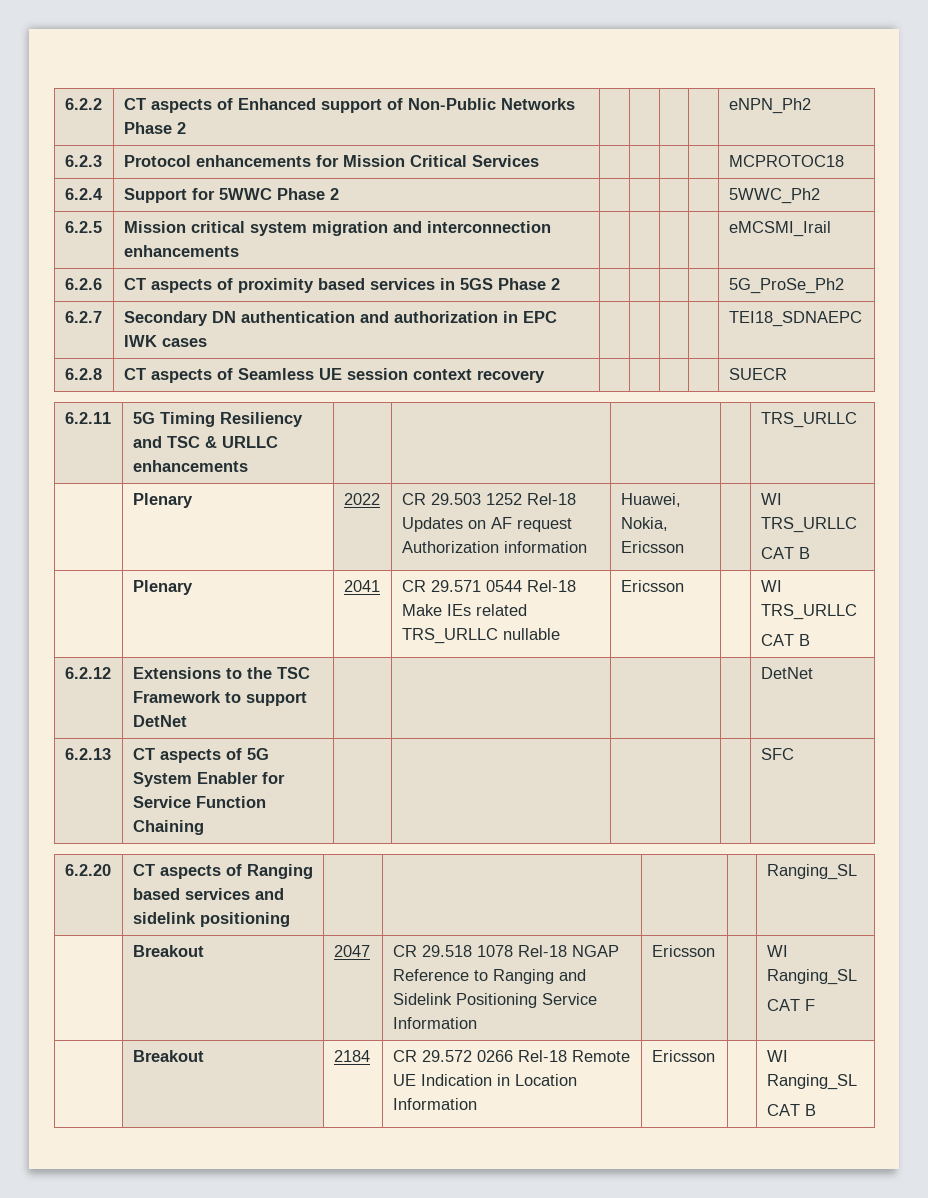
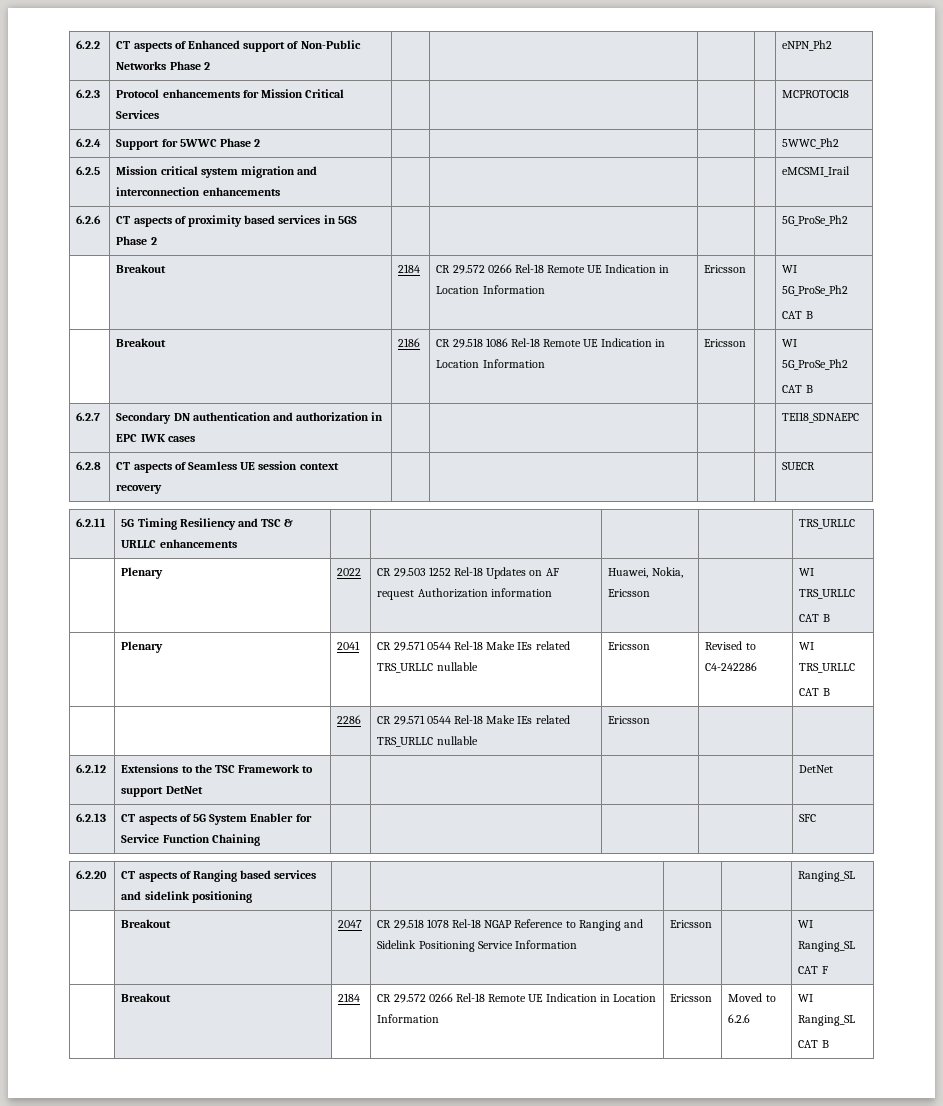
(844, 286) none -> [116,264,167,273] [398,264,421,273] [436,264,669,274] [436,285,545,294] [704,265,747,273] [782,265,798,273] [782,285,849,296] [782,311,813,319] [116,338,167,347] [398,338,421,347] [436,338,665,348] [436,359,545,368] [704,339,747,347] [782,339,798,347] [782,359,849,370] [782,385,813,393] // | Breakout | 2184 | CR 29.572 0266 Rel-18 Remote UE Indication in Location Information | Ericsson | | WI 5G_ProSe_Ph2 // CAT B // | Breakout | 2186 | CR 29.518 1086 Rel-18 Remote UE Indication in Location Information | Ericsson | | WI 5G_ProSe_Ph2 // CAT B
[760,580,782,592] [760,604,857,620] [760,634,810,646] | WI TRS_URLLC // CAT B -> [705,641,756,650] [705,662,758,671] [799,642,815,650] [799,663,856,673] [799,688,830,696] [337,715,362,724] [377,715,570,725] [377,736,478,747] [608,716,651,724] Revised to C4-242286 | WI TRS_URLLC // CAT B // | | 2286 | CR 29.571 0544 Rel-18 Make IEs related TRS_URLLC nullable | Ericsson | |
(715, 1056) none -> [728,993,776,1002] [728,1014,751,1023] Moved to 6.2.6

